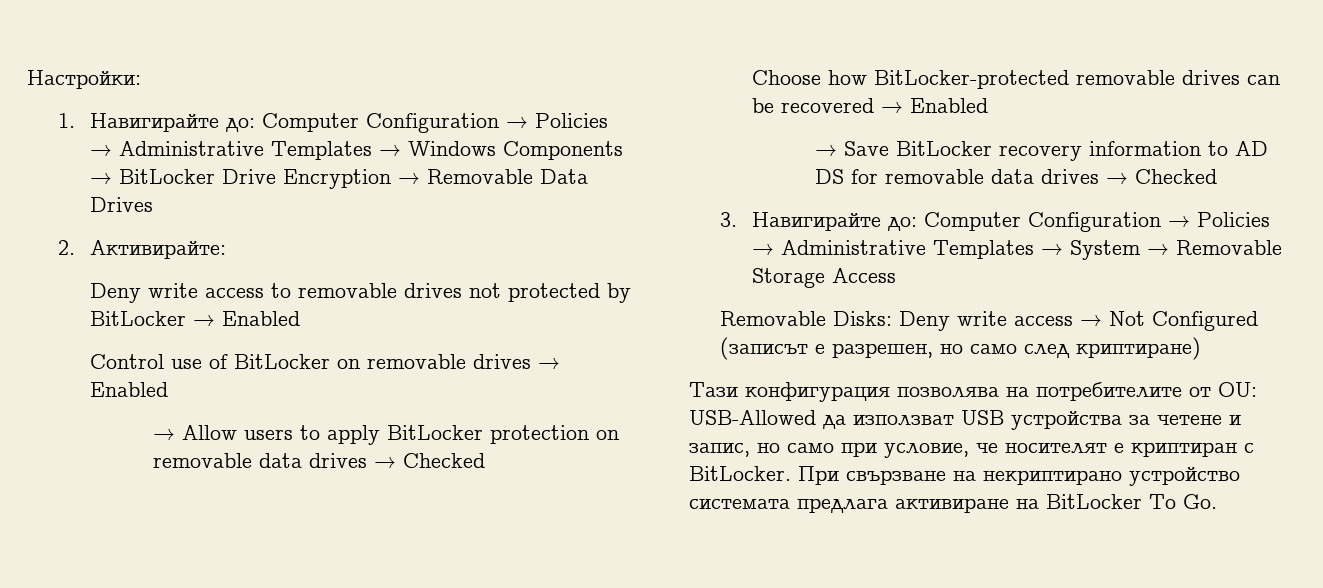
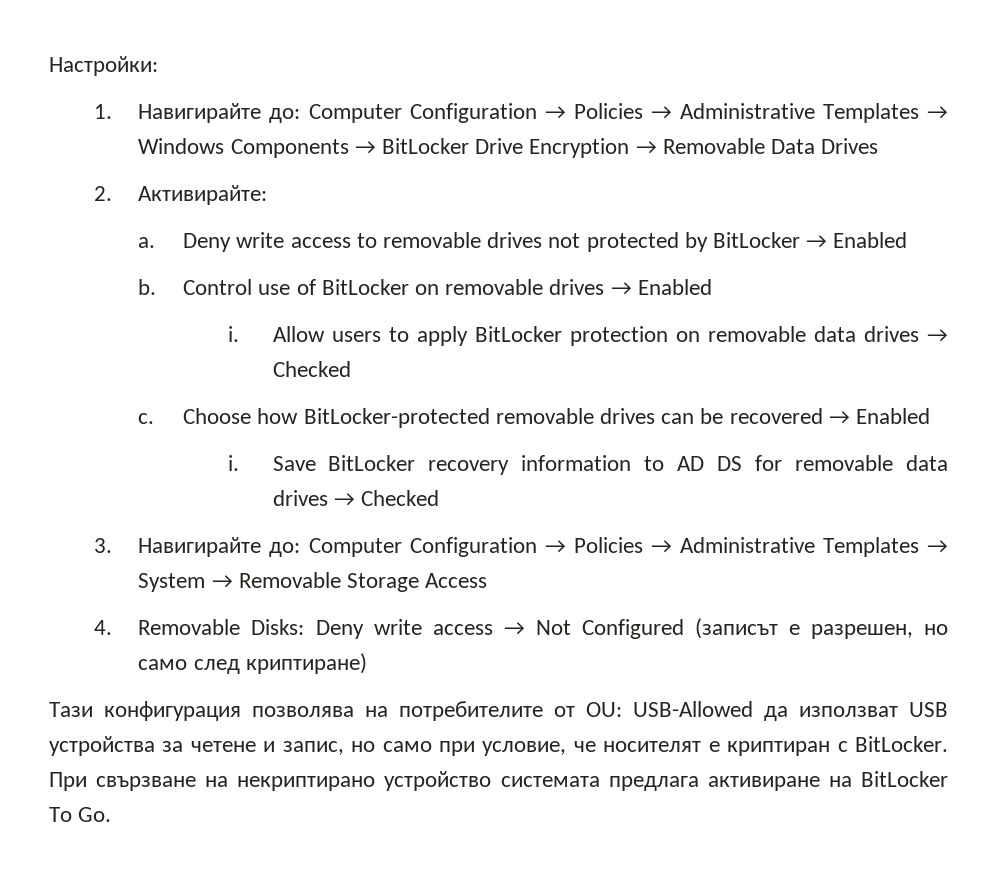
(226, 249) none -> [138,237,156,248] a.
(300, 318) none -> [138,279,157,295] b.
[152,428,175,440] → -> [227,326,239,342] i.
(485, 460) none -> [138,413,155,424] c.
[814,144,837,156] → -> [227,455,239,471] i.
(896, 275) none -> [93,620,112,635] 4.

